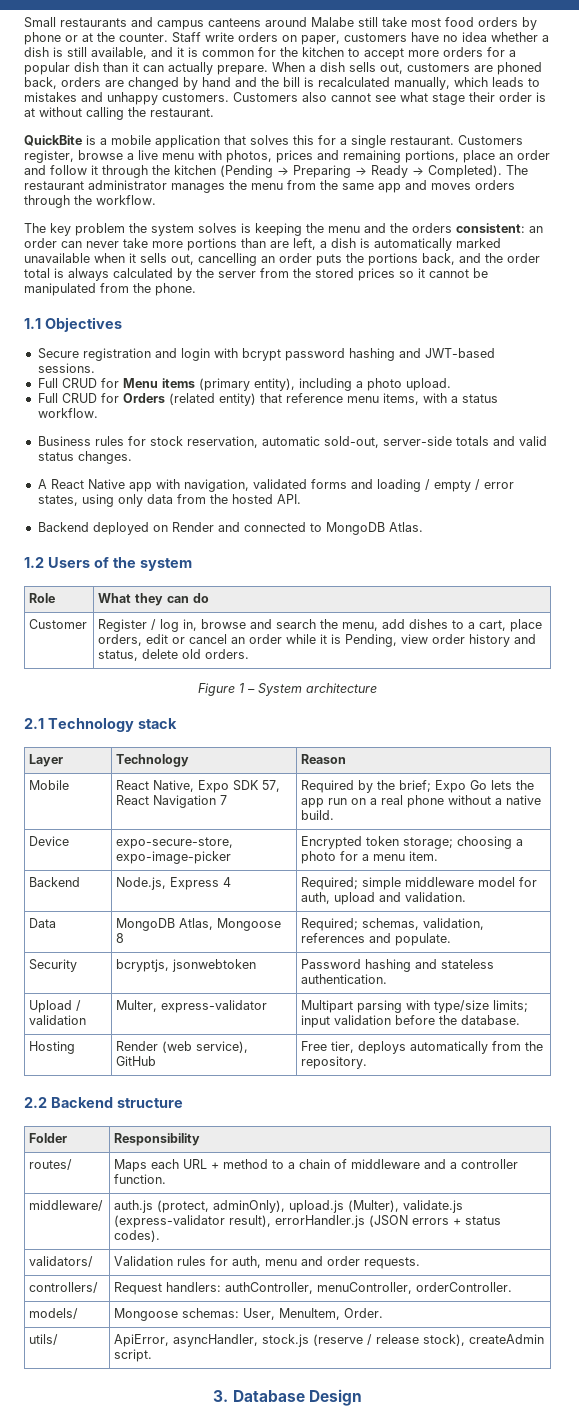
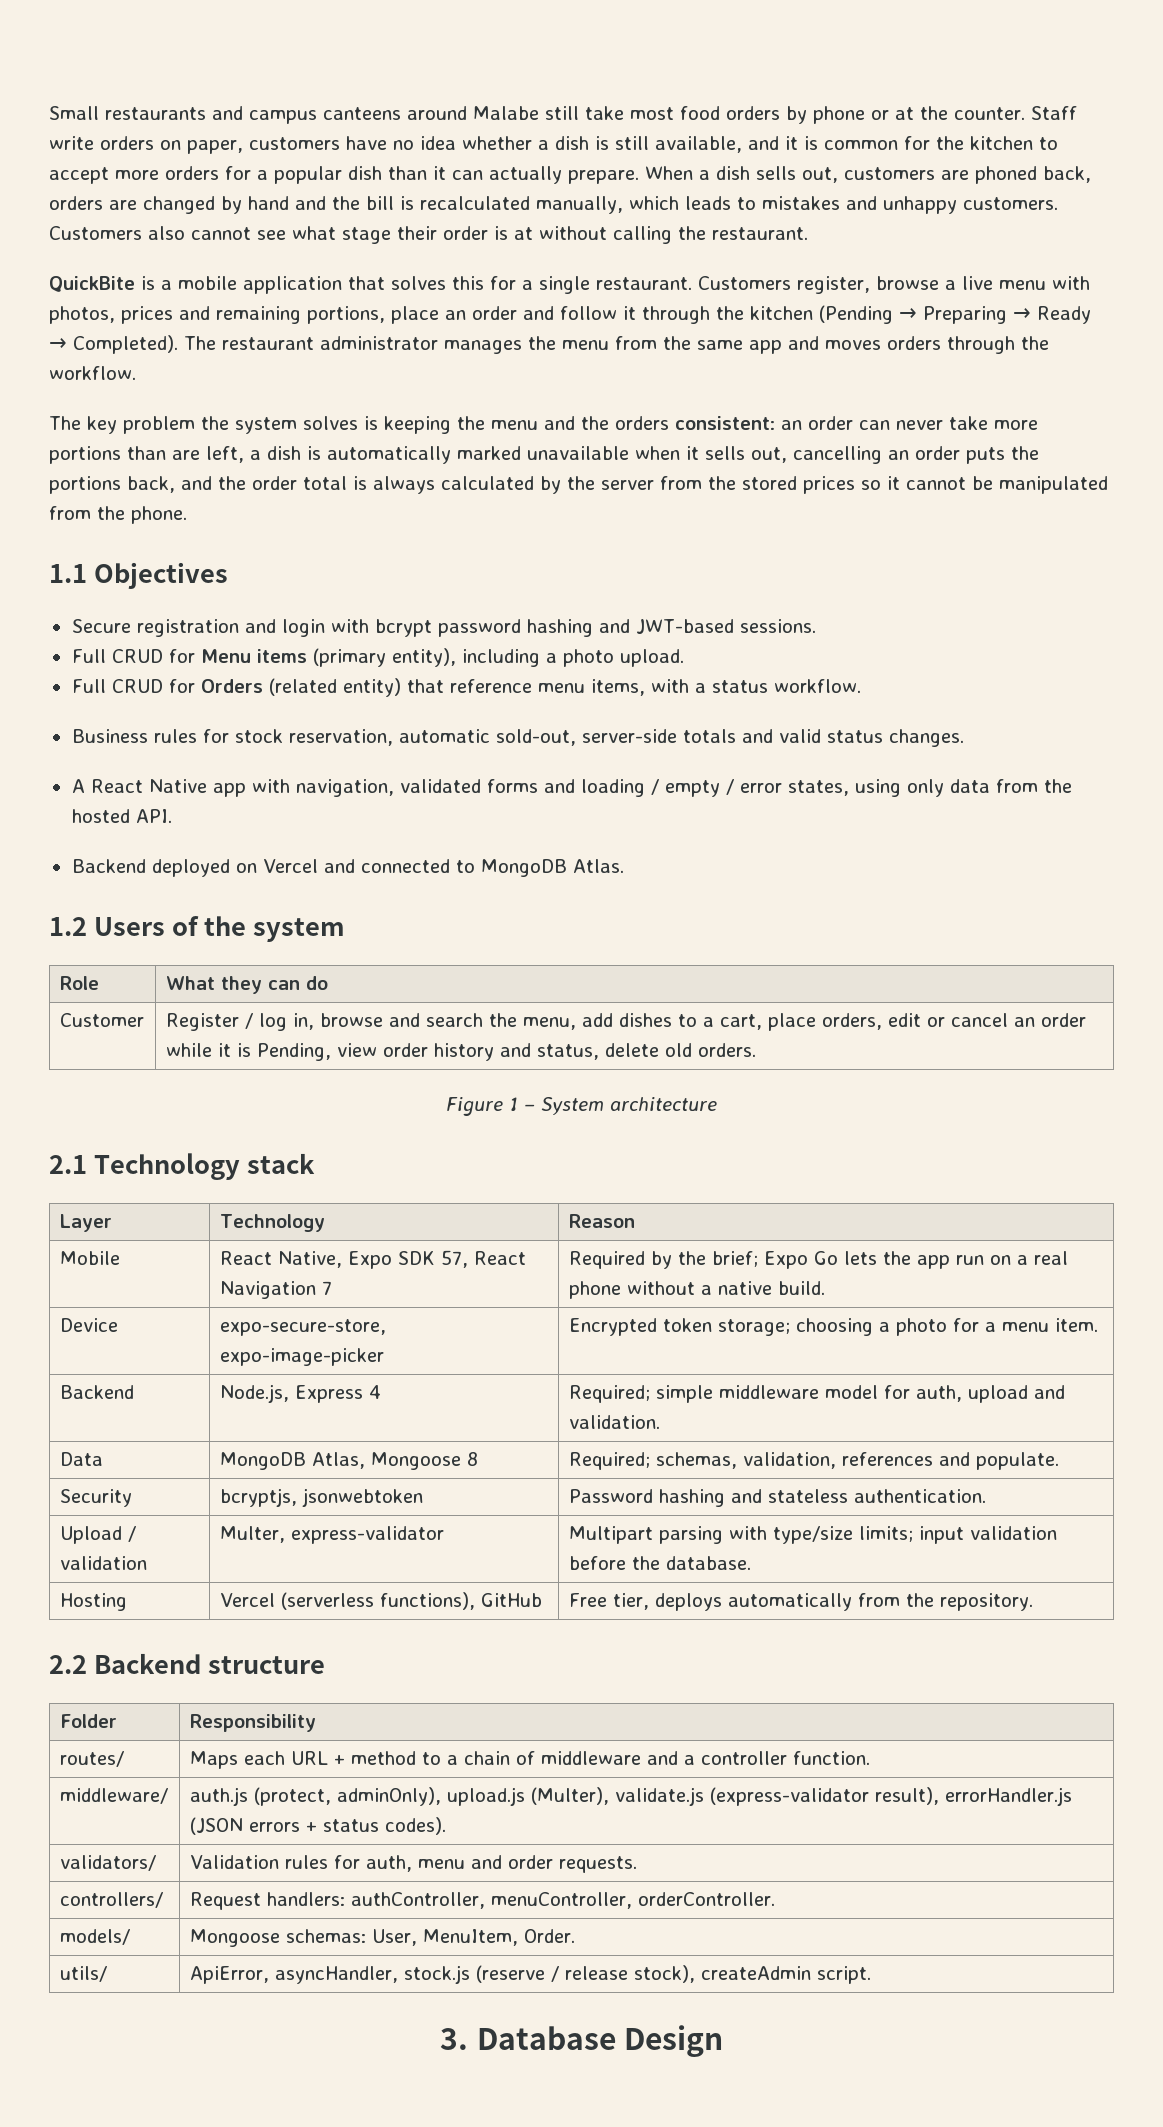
[171,522,214,532] Render -> [262,859,318,873] Vercel
[116,1041,249,1053] Render (web service), -> [219,1592,475,1610] Vercel (serverless functions),

